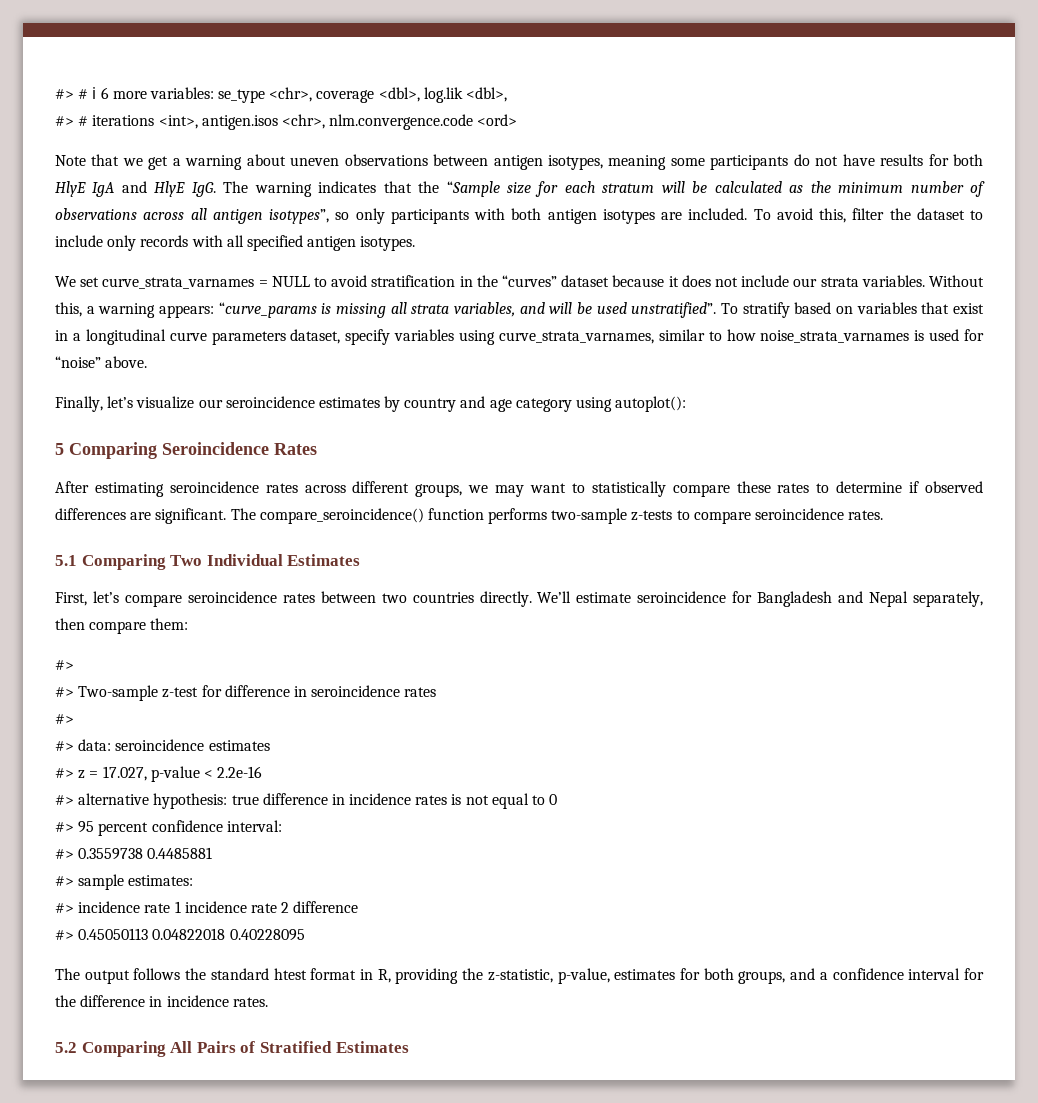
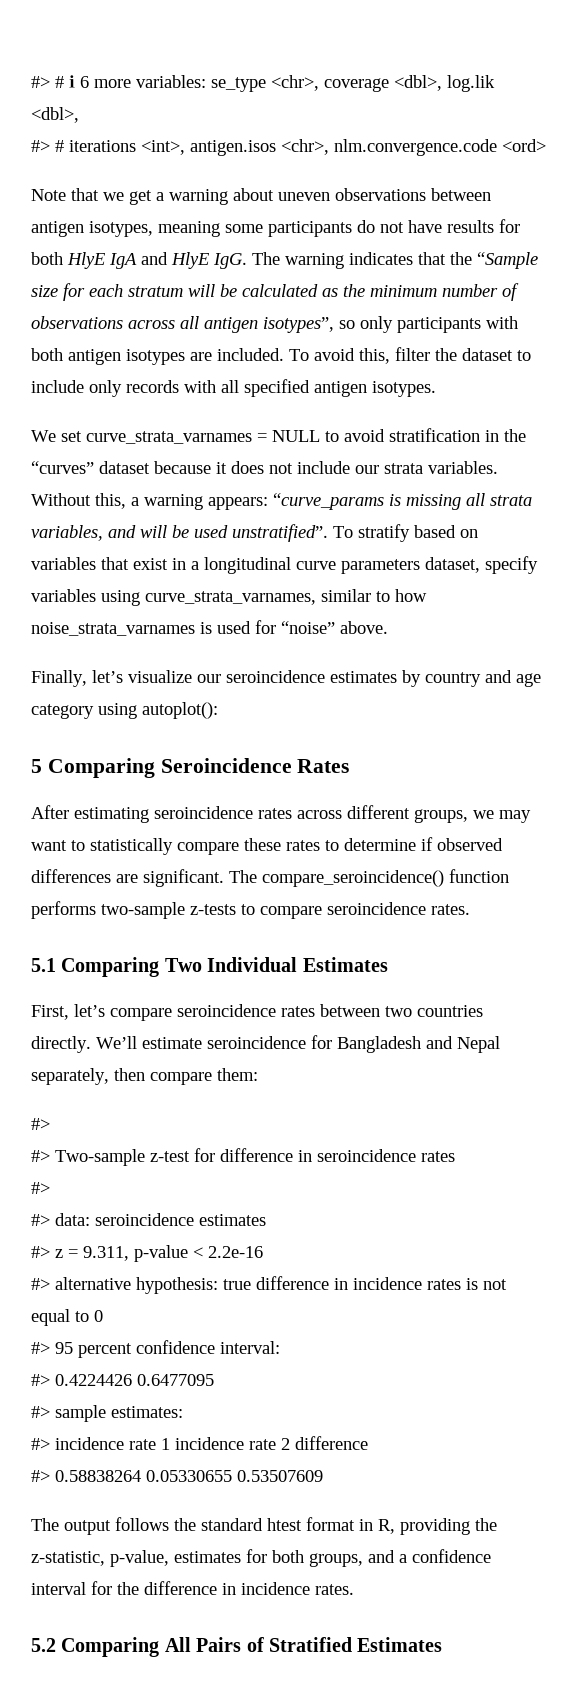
[102,766,147,781] 17.027, -> [83,1246,129,1261] 9.311,
[78,847,213,860] 0.3559738 0.4485881 -> [55,1374,214,1386] 0.4224426 0.6477095
[78,928,305,941] 0.45050113 0.04822018 0.40228095 -> [55,1470,323,1482] 0.58838264 0.05330655 0.53507609

